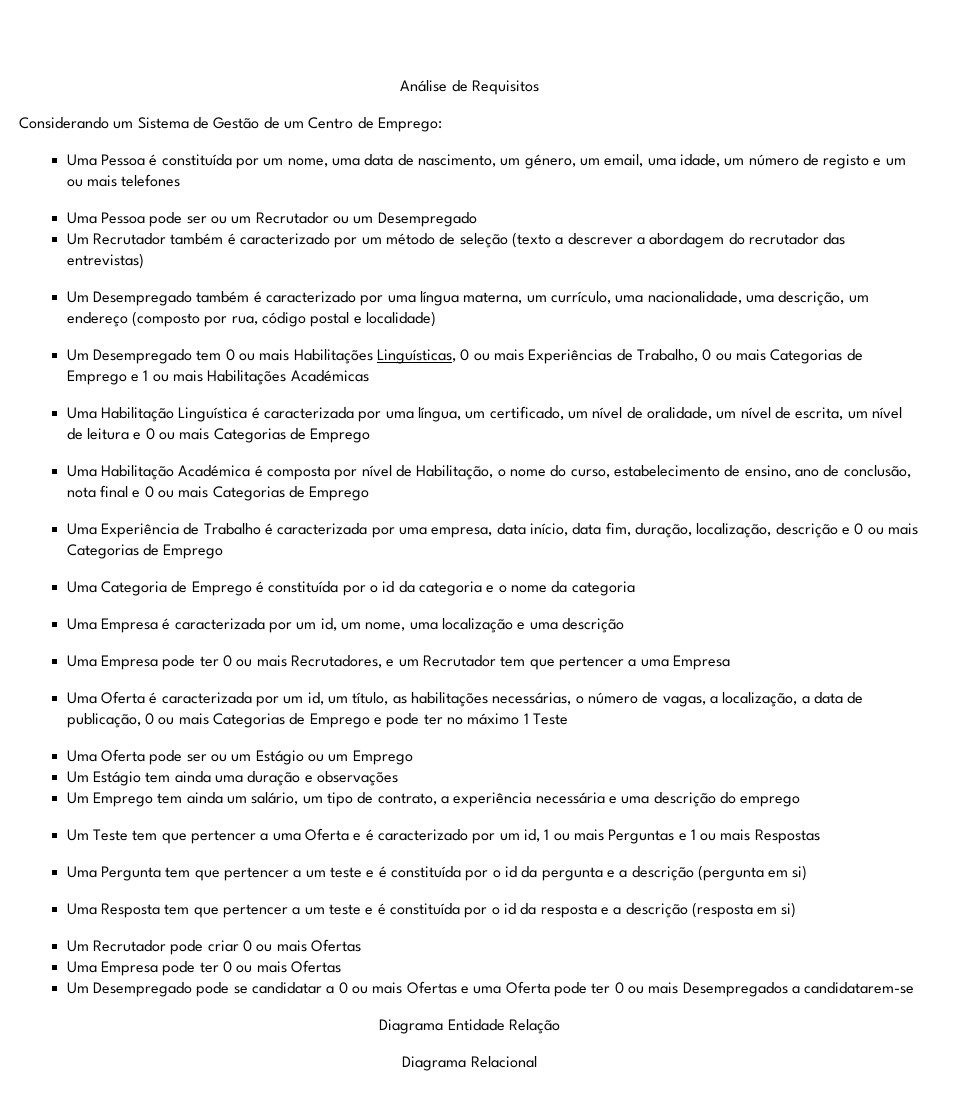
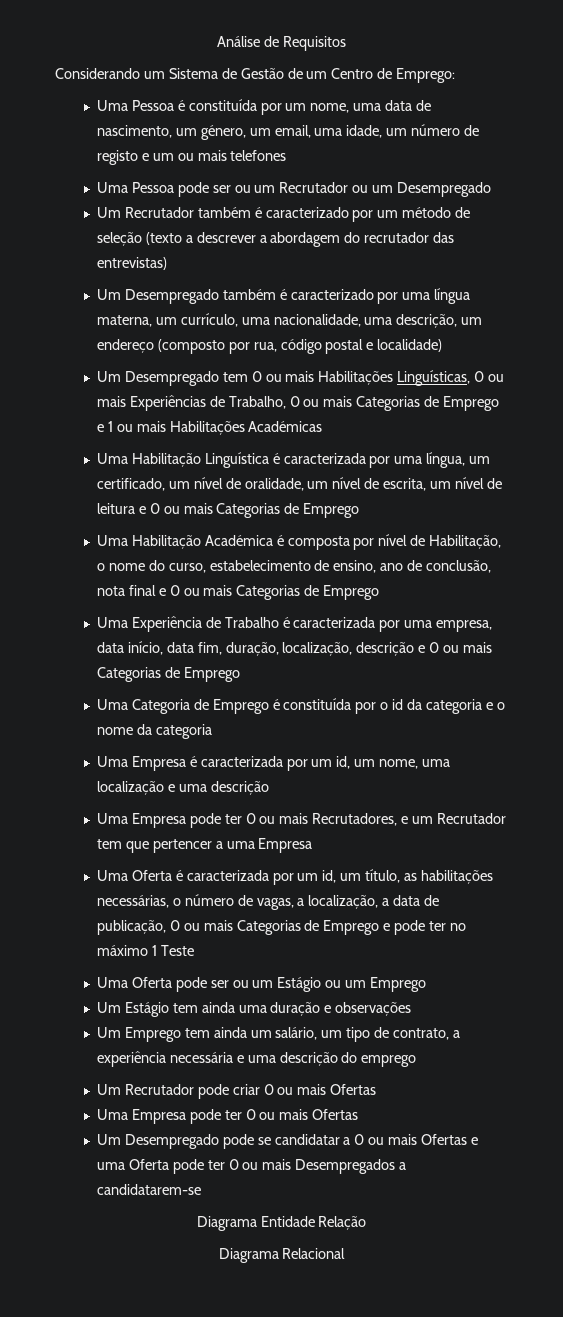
[66,828,820,844] [66,865,808,881] [66,902,797,918] // Um Teste tem que pertencer a uma Oferta e é caracterizado por um id, 1 ou mais Perguntas e 1 ou mais Respostas // Uma Pergunta tem que pertencer a um teste e é constituída por o id da pergunta e a descrição (pergunta em si) // Uma Resposta tem que pertencer a um teste e é constituída por o id da resposta e a descrição (resposta em si) -> (417, 1061) none

